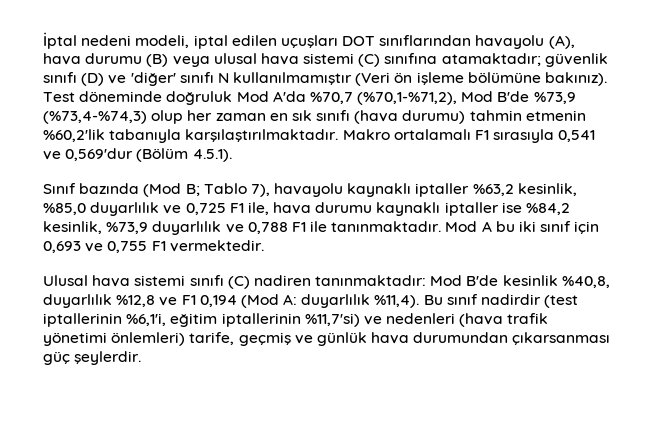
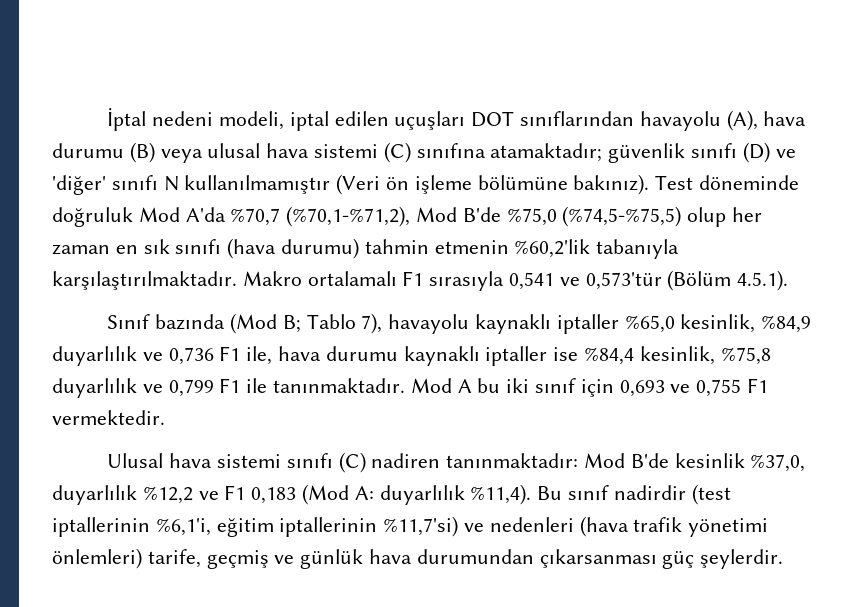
[533,92,576,104] [43,111,147,124] %73,9 (%73,4-%74,3) -> [506,206,682,227] %75,0 (%74,5-%75,5)
[65,148,134,161] 0,569'dur -> [585,272,662,290] 0,573'tür
[472,183,577,196] [43,202,226,216] %63,2 kesinlik, %85,0 duyarlılık ve 0,725 -> [624,314,812,333] [52,346,214,366] %65,0 kesinlik, %84,9 duyarlılık ve 0,736
[526,203,571,215] [43,221,288,235] %84,2 kesinlik, %73,9 duyarlılık ve 0,788 -> [584,346,771,365] [52,378,214,398] %84,4 kesinlik, %75,8 duyarlılık ve 0,799
[561,276,610,288] [43,294,156,308] %40,8, duyarlılık %12,8 -> [750,454,806,472] [52,485,193,505] %37,0, duyarlılık %12,2
[199,295,237,307] 0,194 -> [251,487,297,504] 0,183

